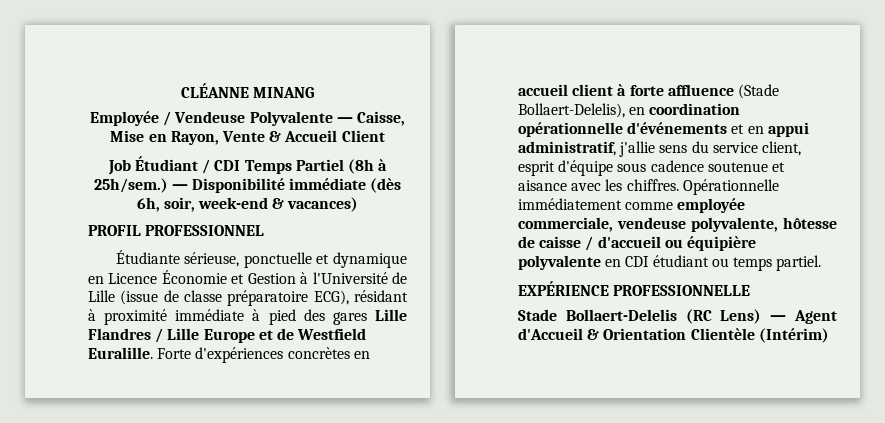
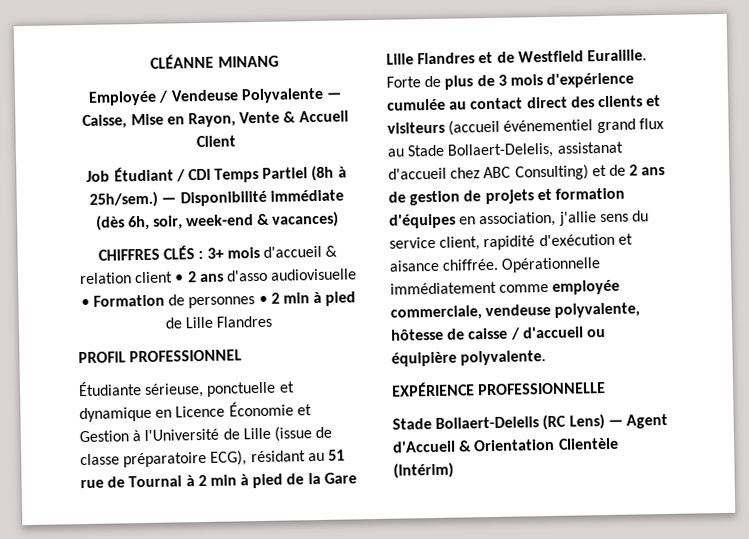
(359, 204) none -> [97,245,338,261] [79,268,358,285] [80,291,357,309] [164,315,273,329] // CHIFFRES CLÉS : 3+ mois d'accueil & relation client • 2 ans d'asso audiovisuelle • Formation de personnes • 2 min à pied de Lille Flandres
[88,309,407,325] [88,328,255,343] à proximité immédiate à pied des gares Lille Flandres / Lille Europe -> [307,449,345,462] [80,472,357,489] [386,52,476,65] au 51 rue de Tournai à 2 min à pied de la Gare Lille Flandres
[195,347,370,363] [518,84,779,99] [518,103,741,118] [518,122,809,137] [518,141,616,156] d'expériences concrètes en accueil client à forte affluence (Stade Bollaert-Delelis), en coordination opérationnelle d'événements et en appui administratif, -> [424,72,635,90] [387,95,662,111] [387,117,664,136] [387,141,624,159] [388,164,666,181] [388,187,625,206] [389,211,557,229] de plus de 3 mois d'expérience cumulée au contact direct des clients et visiteurs (accueil événementiel grand flux au Stade Bollaert-Delelis, assistanat d'accueil chez ABC Consulting) et de 2 ans de gestion de projets et formation d'équipes en association,
[518,160,785,176] [518,179,679,191] esprit d'équipe sous cadence soutenue et aisance avec les chiffres. -> [483,233,633,251] [389,258,500,272] rapidité d'exécution et aisance chiffrée.
[518,255,822,271] polyvalente en CDI étudiant ou temps partiel. -> [460,350,547,366] polyvalente.

